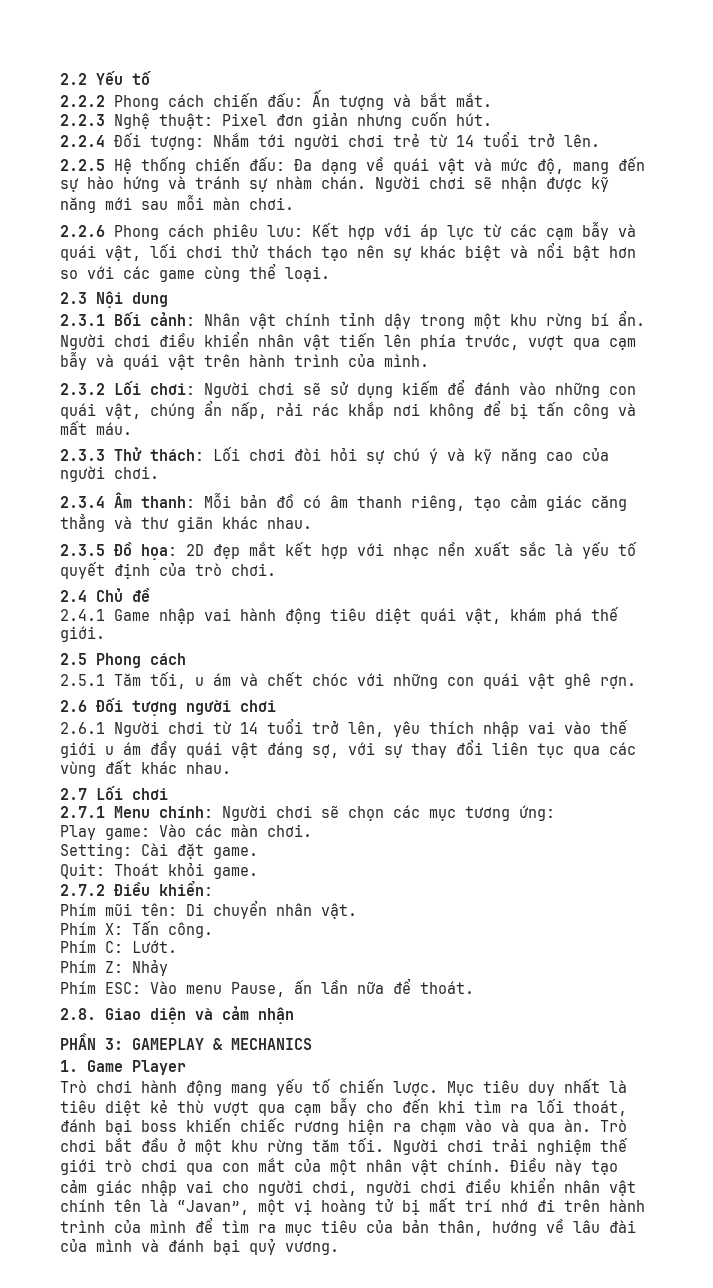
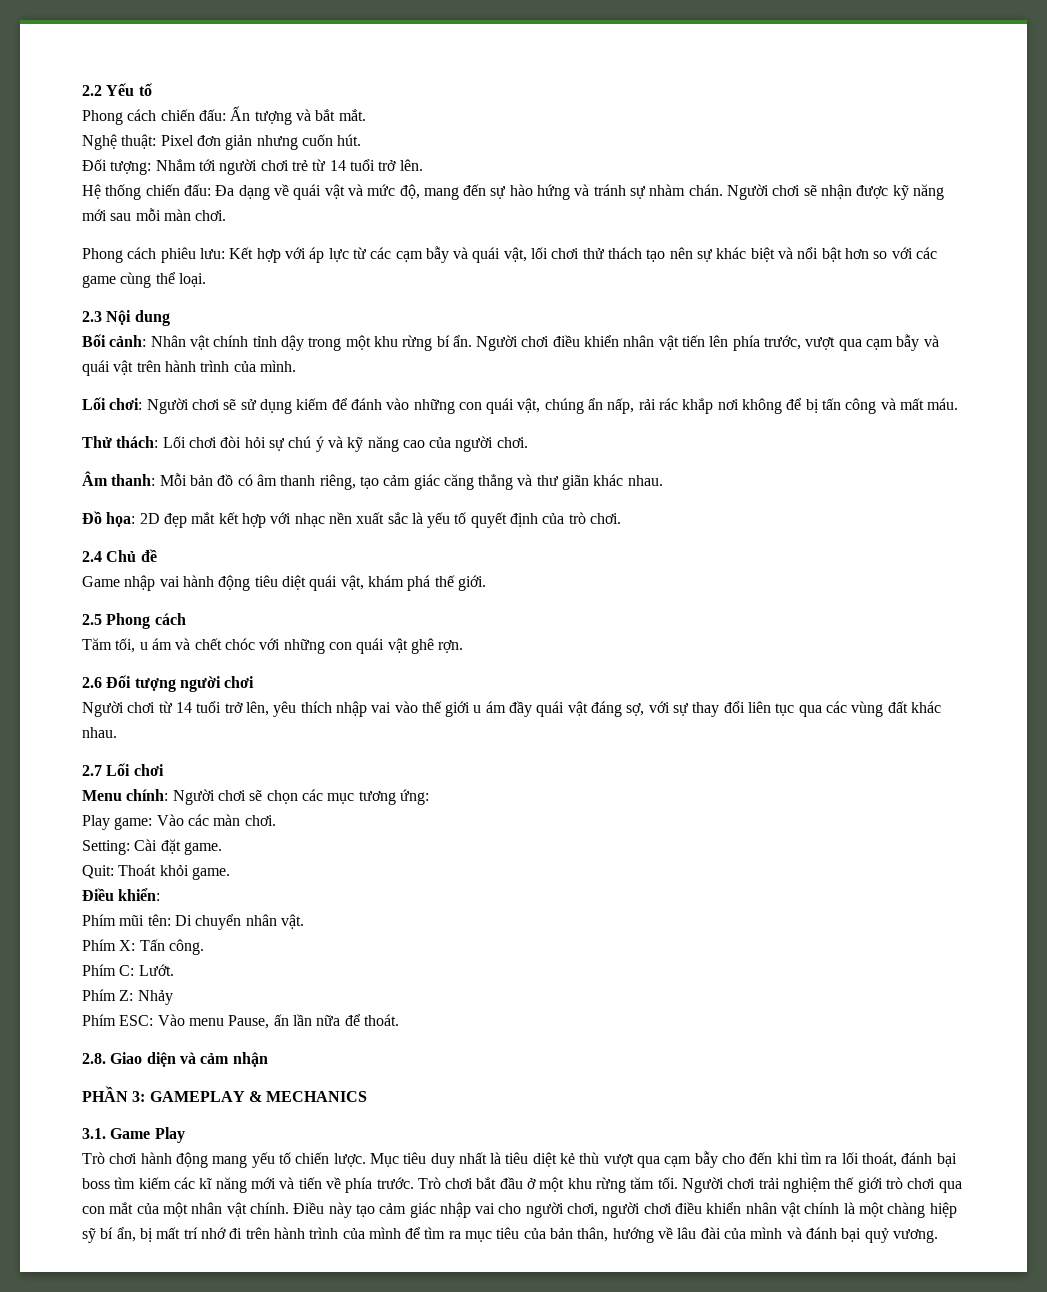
[60,95,105,107] 2.2.2 -> (153, 89) none
[60,114,105,126] 2.2.3 -> (366, 115) none
[60,135,105,147] 2.2.4 -> (362, 140) none
[60,159,105,171] 2.2.5 -> (423, 165) none
[60,225,105,237] 2.2.6 -> (227, 215) none
[60,314,105,326] 2.3.1 -> (170, 318) none
[60,383,105,395] 2.3.2 -> (296, 366) none
[60,449,105,461] 2.3.3 -> (959, 404) none
[60,496,105,508] 2.3.4 -> (528, 442) none
[60,544,105,556] 2.3.5 -> (663, 480) none
[60,609,105,621] 2.4.1 -> (157, 555) none
[60,674,105,686] 2.5.1 -> (186, 619) none
[60,722,105,734] 2.6.1 -> (255, 682) none
[60,806,105,818] 2.7.1 -> (164, 770) none
[60,884,105,896] 2.7.2 -> (230, 873) none
[60,1060,186,1075] 1. Game Player -> [82,1127,185,1143] 3.1. Game Play
[186,1118,591,1135] khiến chiếc rương hiện ra chạm vào và qua àn. -> [114,1177,414,1193] tìm kiếm các kĩ năng mới và tiến về phía trước.
[114,1198,393,1215] tên là “Javan”, một vị hoàng tử -> [843,1202,957,1218] [82,1227,136,1243] là một chàng hiệp sỹ bí ẩn,

